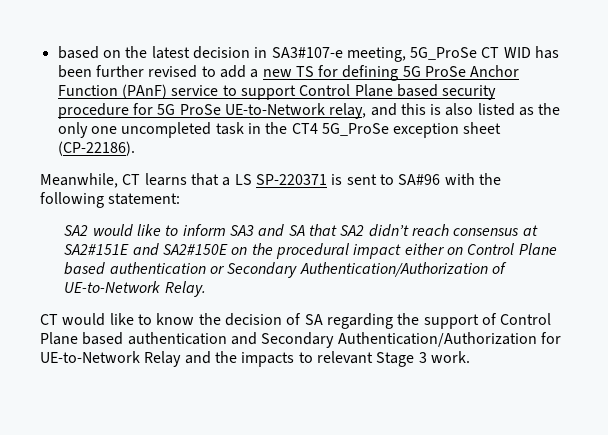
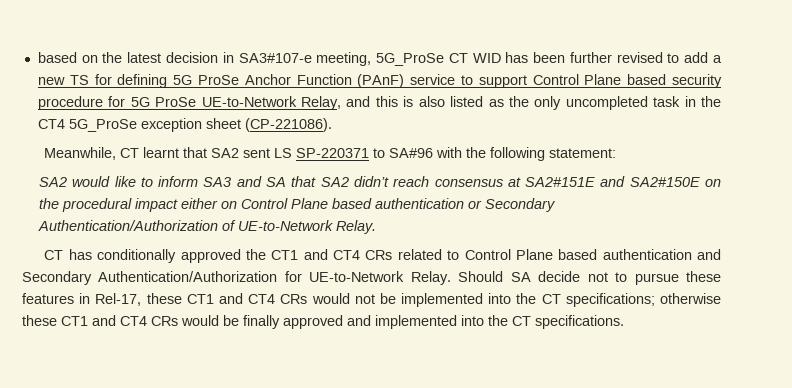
[329,103,367,119] relay, -> [301,96,342,110] Relay,
[90,126,117,134] one -> (562, 103) none
[57,141,135,156] (CP-22186). -> [244,118,332,132] (CP-221086).
[144,173,377,186] learns that a LS SP-220371 is sent -> [143,147,370,158] learnt that SA2 sent LS SP-220371
[62,313,497,329] would like to know the decision of SA regarding the support of -> [68,249,460,263] has conditionally approved the CT1 and CT4 CRs related to
[144,351,470,367] Relay and the impacts to relevant Stage 3 work. -> [410,271,722,285] [22,293,721,307] [22,315,624,329] Relay. Should SA decide not to pursue these features in Rel-17, these CT1 and CT4 CRs would not be implemented into the CT specifications; otherwise these CT1 and CT4 CRs would be finally approved and implemented into the CT specifications.

